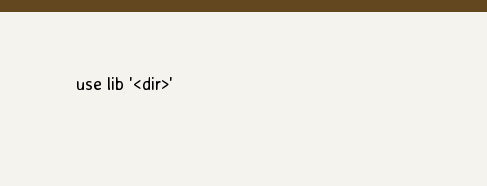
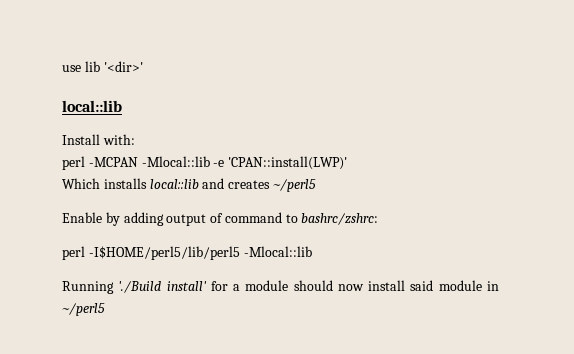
(173, 83) none -> [62,100,122,112] [62,134,135,145] [62,156,348,170] [62,178,316,192] [62,212,379,226] [62,246,312,260] [62,280,499,294] [62,303,105,316] // local::lib // Install with: // perl -MCPAN -Mlocal::lib -e 'CPAN::install(LWP)' // Which installs local::lib and creates ~/perl5 // Enable by adding output of command to bashrc/zshrc: // perl -I$HOME/perl5/lib/perl5 -Mlocal::lib // Running './Build install' for a module should now install said module in ~/perl5

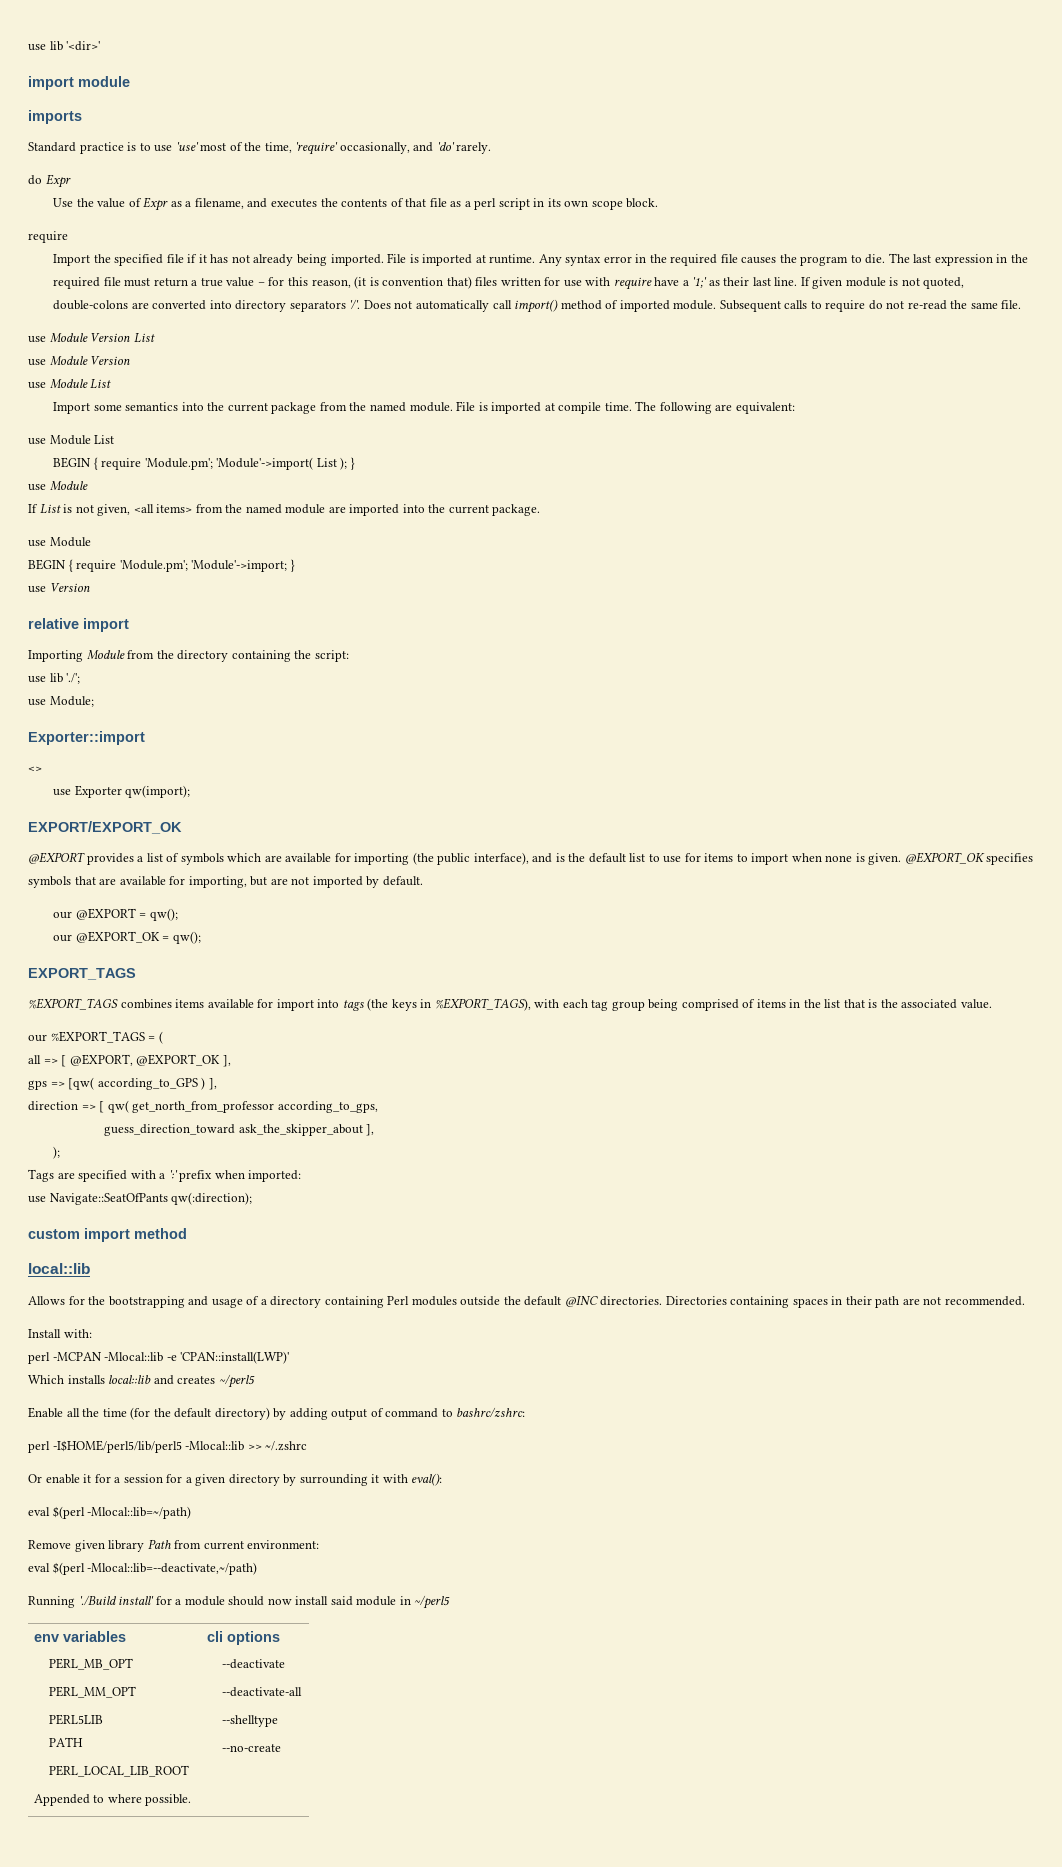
[62,100,122,112] local::lib -> [28,76,130,90] [28,110,82,124] [28,142,492,155] [28,174,71,188] [53,197,659,211] [28,231,68,243] [53,253,1028,266] [53,276,965,290] [53,299,1022,313] [28,333,155,343] [28,356,131,366] [28,379,112,389] [53,401,795,414] [28,435,115,445] [53,457,355,470] [28,481,88,491] [28,504,541,516] [28,537,91,547] [28,559,295,572] [28,583,90,593] [28,618,129,632] [28,650,349,662] [28,673,81,684] [28,696,94,707] [28,731,145,745] [28,766,42,772] [53,785,191,798] [28,821,182,834] [28,852,1034,865] [28,876,423,888] [53,908,178,921] [53,931,201,944] [28,968,136,980] [28,998,992,1011] [28,1031,163,1044] [28,1054,231,1067] [28,1077,217,1090] [28,1100,378,1113] [104,1124,375,1136] [53,1146,61,1159] [28,1169,302,1182] [28,1192,253,1205] [28,1228,187,1242] [28,1263,90,1274] [28,1296,1025,1308] import module // imports // Standard practice is to use 'use' most of the time, 'require' occasionally, and 'do' rarely. // do Expr // Use the value of Expr as a filename, and executes the contents of that file as a perl script in its own scope block. // require // Import the specified file if it has not already being imported. File is imported at runtime. Any syntax error in the required file causes the program to die. The last expression in the required file must return a true value – for this reason, (it is convention that) files written for use with require have a '1;' as their last line. If given module is not quoted, double-colons are converted into directory separators '/'. Does not automatically call import() method of imported module. Subsequent calls to require do not re-read the same file. // use Module Version List // use Module Version // use Module List // Import some semantics into the current package from the named module. File is imported at compile time. The following are equivalent: // use Module List // BEGIN { require 'Module.pm'; 'Module'->import( List ); } // use Module // If List is not given, <all items> from the named module are imported into the current package. // use Module // BEGIN { require 'Module.pm'; 'Module'->import; } // use Version // relative import // Importing Module from the directory containing the script: // use lib './'; // use Module; // Exporter::import // <> // use Exporter qw(import); // EXPORT/EXPORT_OK // @EXPORT provides a list of symbols which are available for importing (the public interface), and is the default list to use for items to import when none is given. @EXPORT_OK specifies symbols that are available for importing, but are not imported by default. // our @EXPORT = qw(); // our @EXPORT_OK = qw(); // EXPORT_TAGS // %EXPORT_TAGS combines items available for import into tags (the keys in %EXPORT_TAGS), with each tag group being comprised of items in the list that is the associated value. // our %EXPORT_TAGS = ( // all => [ @EXPORT, @EXPORT_OK ], // gps => [qw( according_to_GPS ) ], // direction => [ qw( get_north_from_professor according_to_gps, // guess_direction_toward ask_the_skipper_about ], // ); // Tags are specified with a ':' prefix when imported: // use Navigate::SeatOfPants qw(:direction); // custom import method // local::lib // Allows for the bootstrapping and usage of a directory containing Perl modules outside the default @INC directories. Directories containing spaces in their path are not recommended.
(102, 217) none -> [66,1407,270,1420] all the time (for the default directory)
(312, 251) none -> [247,1441,308,1451] [28,1473,443,1486] [28,1506,192,1519] [28,1539,320,1552] [28,1562,258,1575] >> ~/.zshrc // Or enable it for a session for a given directory by surrounding it with eval(): // eval $(perl -Mlocal::lib=~/path) // Remove given library Path from current environment: // eval $(perl -Mlocal::lib=--deactivate,~/path)
(105, 309) none -> [33,1631,126,1642] [49,1658,134,1670] [49,1686,137,1698] [49,1714,104,1725] [49,1737,84,1747] [49,1765,190,1777] [33,1794,192,1806] [206,1631,280,1645] [222,1659,286,1669] [222,1687,303,1697] [222,1715,279,1727] [222,1744,282,1752] // env variables // PERL_MB_OPT // PERL_MM_OPT // PERL5LIB // PATH // PERL_LOCAL_LIB_ROOT // Appended to where possible. | cli options // --deactivate // --deactivate-all // --shelltype // --no-create

